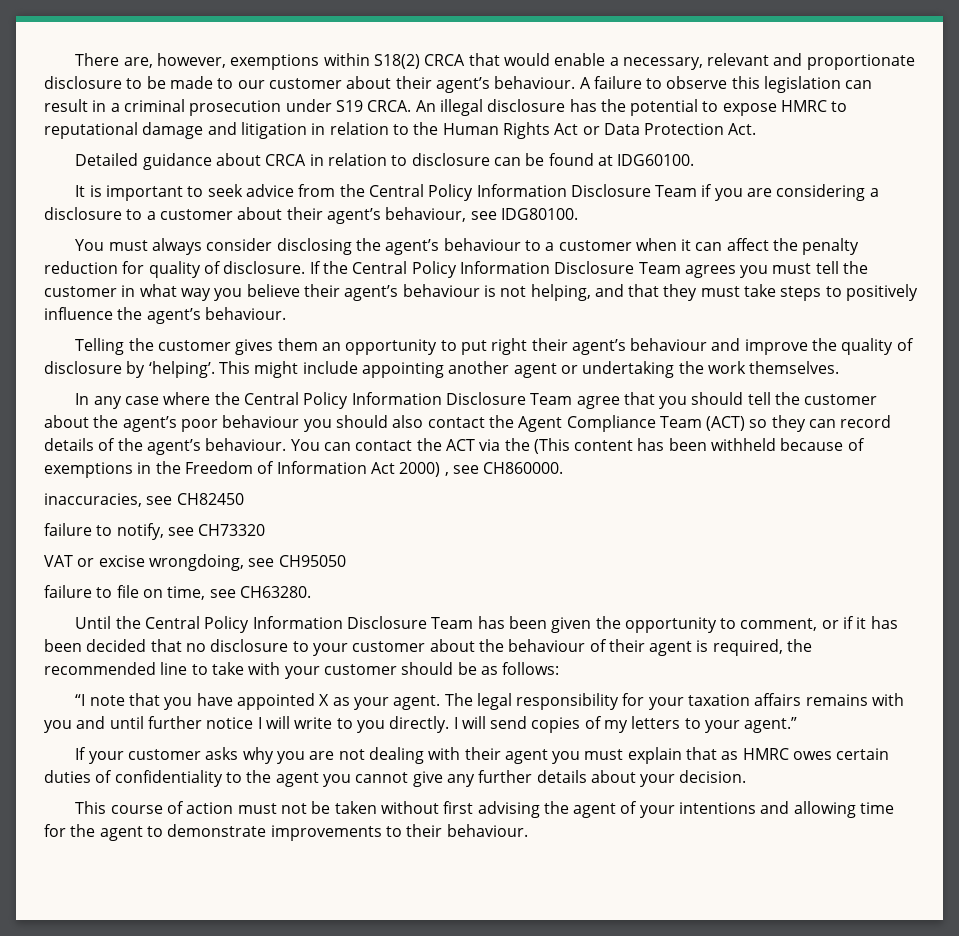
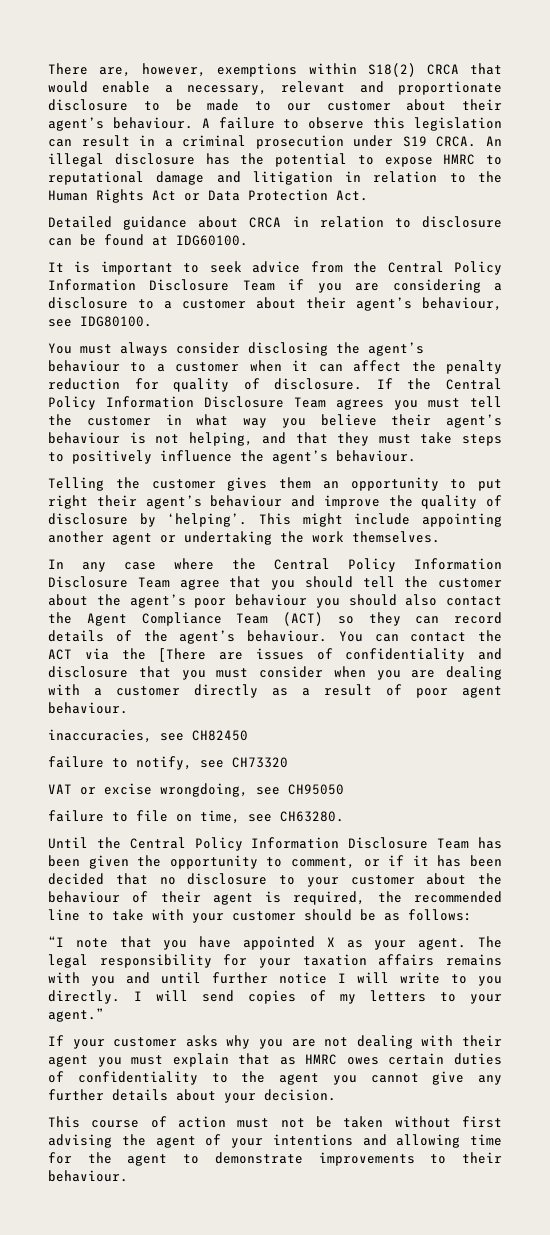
[533,438,865,454] [44,461,564,478] (This content has been withheld because of exemptions in the Freedom of Information Act 2000) , see CH860000. -> [158,648,502,662] [48,666,502,680] [48,684,502,698] [48,702,128,714] [There are issues of confidentiality and disclosure that you must consider when you are dealing with a customer directly as a result of poor agent behaviour.

